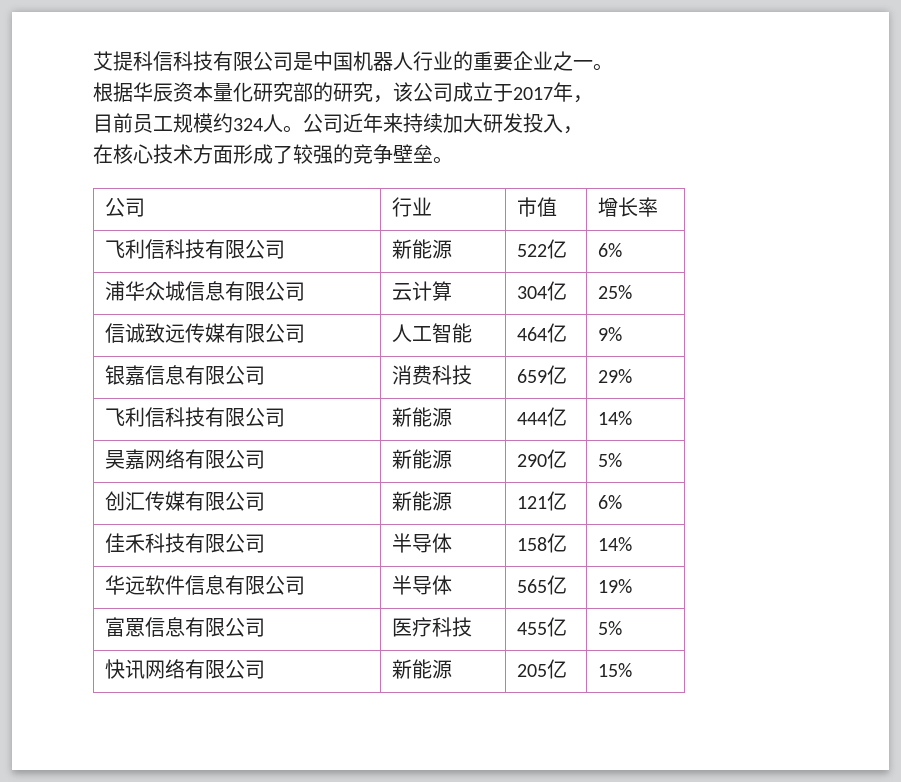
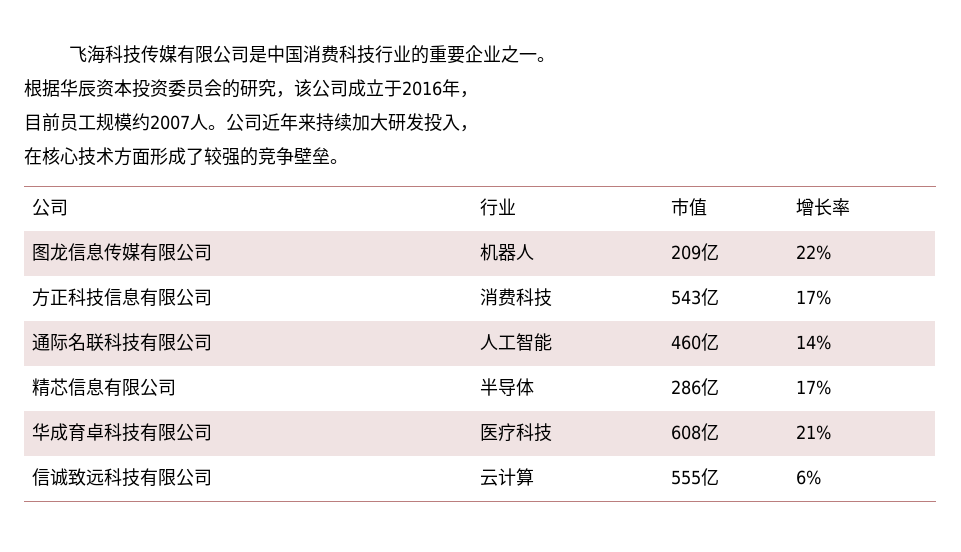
[93,51,213,71] 艾提科信科技 -> [68,45,177,64] 飞海科技传媒
[353,51,413,71] 机器人 -> [302,45,375,64] 消费科技
[213,82,313,102] 量化研究部 -> [132,79,222,98] 投资委员会
[513,87,553,100] 2017 -> [402,81,442,96] 2016
[233,118,263,131] 324 -> [150,115,190,130] 2007
[104,239,285,259] [391,239,452,259] [516,239,567,259] [597,243,622,257] [104,281,305,301] [391,281,452,301] [516,281,567,301] [597,285,632,299] [104,323,305,343] [391,323,472,343] [516,323,567,343] [597,327,622,341] [104,365,145,386] 飞利信科技有限公司 | 新能源 | 522亿 | 6% // 浦华众城信息有限公司 | 云计算 | 304亿 | 25% // 信诚致远传媒有限公司 | 人工智能 | 464亿 | 9% // 银嘉 -> [31,243,212,262] [479,243,534,261] [670,243,719,261] [795,245,831,260] [31,288,104,307] 图龙信息传媒有限公司 | 机器人 | 209亿 | 22% // 方正科技
[516,365,567,385] [597,369,632,383] [104,407,285,427] [391,407,452,427] [516,407,567,427] [597,411,632,425] [104,449,265,470] [391,449,452,469] [516,449,567,469] [597,453,622,467] [104,491,265,511] [391,491,452,511] [516,491,567,511] [597,495,622,509] [104,533,265,553] [391,533,452,553] [516,533,567,553] [597,537,632,551] [104,575,185,595] 659亿 | 29% // 飞利信科技有限公司 | 新能源 | 444亿 | 14% // 昊嘉网络有限公司 | 新能源 | 290亿 | 5% // 创汇传媒有限公司 | 新能源 | 121亿 | 6% // 佳禾科技有限公司 | 半导体 | 158亿 | 14% // 华远软件 -> [670,288,719,306] [795,290,831,305] [31,333,212,352] [479,333,552,352] [670,333,719,351] [795,335,831,350] [31,378,68,396] 543亿 | 17% // 通际名联科技有限公司 | 人工智能 | 460亿 | 14% // 精芯
[516,575,567,595] [597,579,632,593] [104,617,185,637] 565亿 | 19% // 富罳信息 -> [670,378,719,396] [795,380,831,395] [31,423,140,442] 286亿 | 17% // 华成育卓科技
[516,617,567,637] [597,621,622,635] [104,659,265,679] [391,659,452,679] [516,659,567,679] [597,663,632,677] 455亿 | 5% // 快讯网络有限公司 | 新能源 | 205亿 | 15% -> [670,423,719,441] [795,425,831,440] [31,468,212,487] [479,468,534,486] [670,468,719,486] [795,470,821,485] 608亿 | 21% // 信诚致远科技有限公司 | 云计算 | 555亿 | 6%

